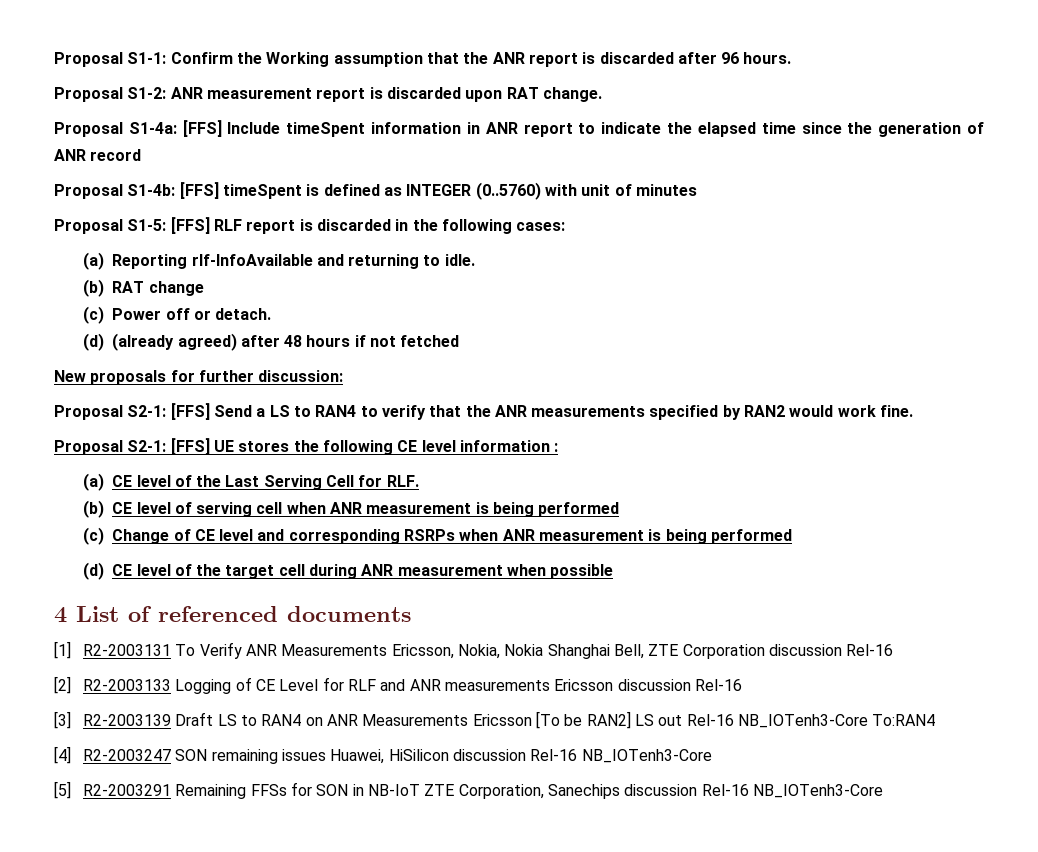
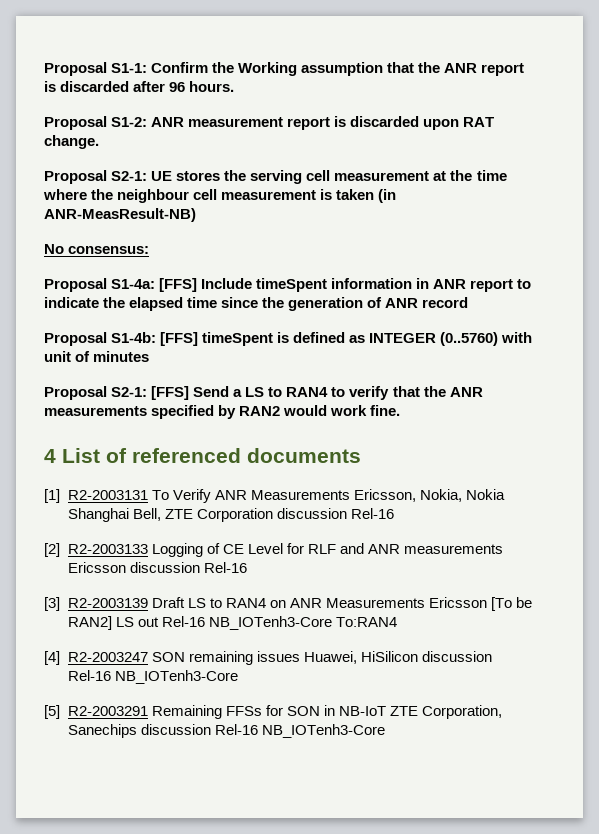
(602, 94) none -> [44,170,507,184] [43,189,397,203] [44,208,196,222] [44,244,150,254] // Proposal S2-1: UE stores the serving cell measurement at the time where the neighbour cell measurement is taken (in ANR-MeasResult-NB) // No consensus:
[54,217,566,234] [83,252,475,270] [83,279,204,297] [83,306,272,324] [83,333,460,351] [54,370,344,385] // Proposal S1-5: [FFS] RLF report is discarded in the following cases: // (a) Reporting rlf-InfoAvailable and returning to idle. // (b) RAT change // (c) Power off or detach. // (d) (already agreed) after 48 hours if not fetched // New proposals for further discussion: -> (150, 356) none
[54,438,559,455] [83,473,419,491] [83,500,620,518] [83,527,793,545] [83,562,614,580] // Proposal S2-1: [FFS] UE stores the following CE level information : // (a) CE level of the Last Serving Cell for RLF. // (b) CE level of serving cell when ANR measurement is being performed // (c) Change of CE level and corresponding RSRPs when ANR measurement is being performed // (d) CE level of the target cell during ANR measurement when possible -> (401, 410) none

